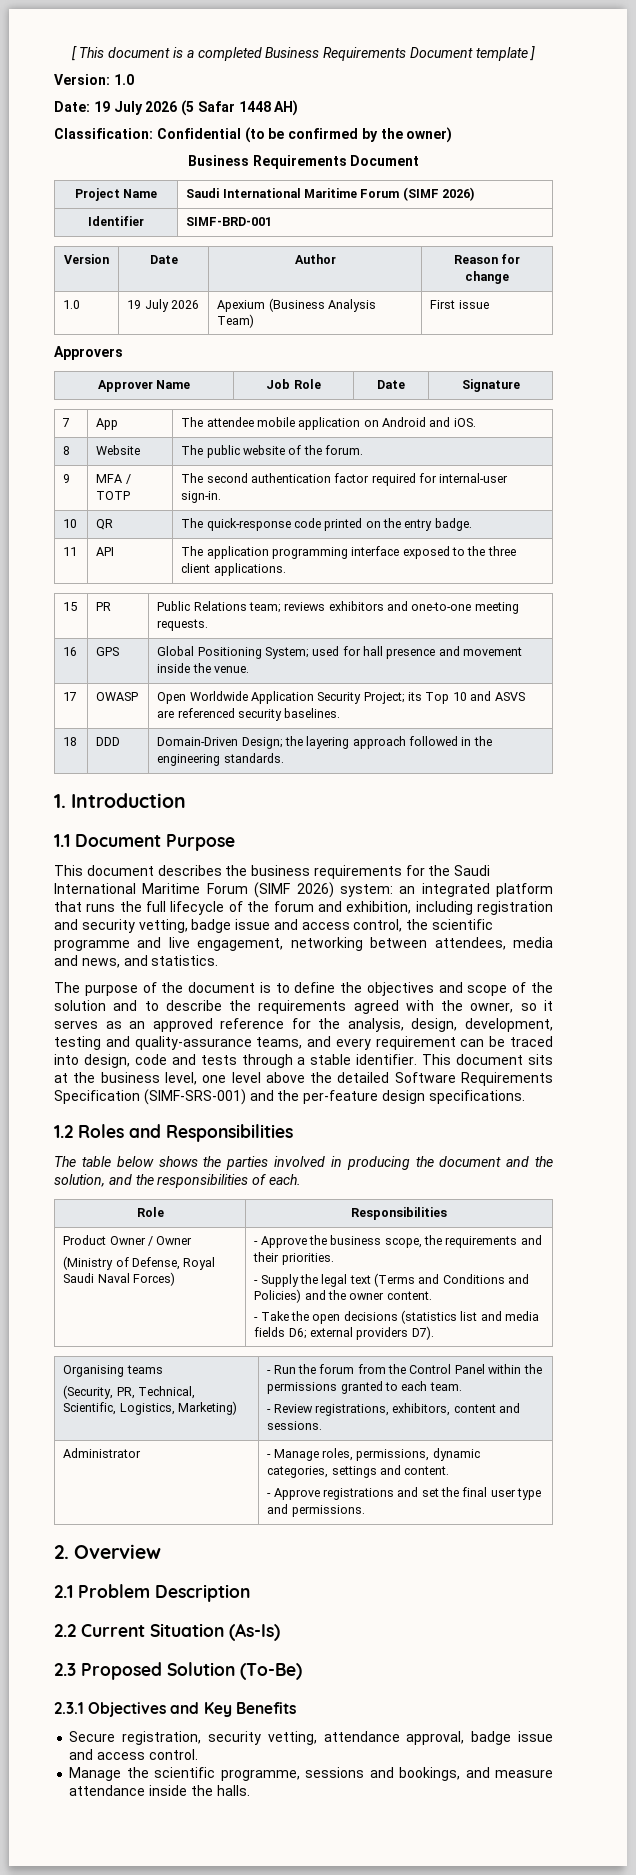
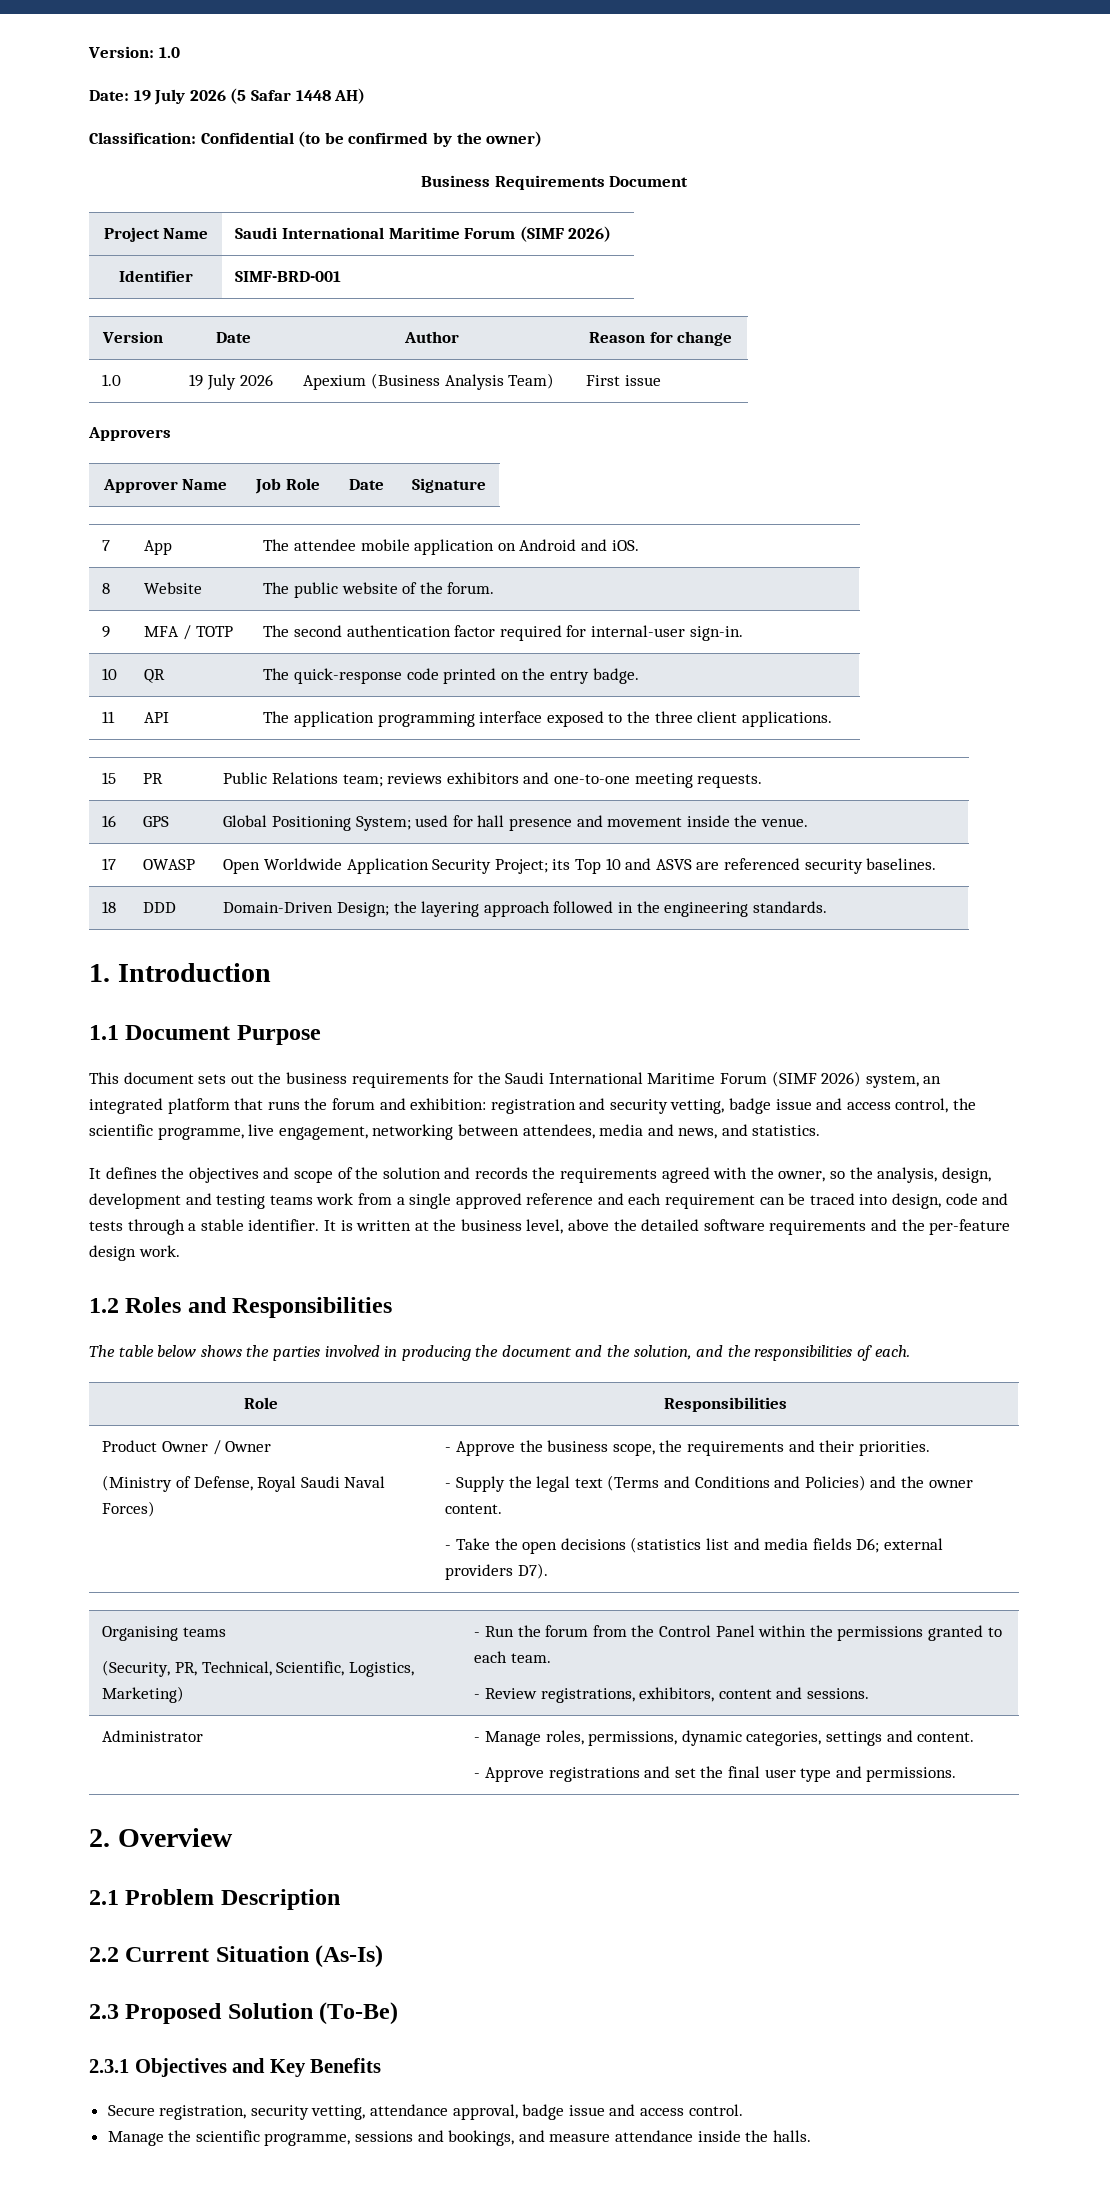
[71,46,536,61] [ This document is a completed Business Requirements Document template ] // -> (88, 52) none
[157,865,222,876] describes -> [198,1074,254,1084] sets out
[339,884,393,897] system: -> [865,1074,919,1088] system,
[146,901,473,915] full lifecycle of the forum and exhibition, including -> [331,1098,487,1110] forum and exhibition:
[54,937,162,951] programme and -> [157,1127,244,1140] programme,
[54,982,336,996] The purpose of the document is to define -> [89,1167,157,1179] It defines
[144,1000,222,1011] to describe -> [474,1167,528,1179] records
[543,1000,553,1011] [54,1018,553,1032] [54,1036,371,1050] it serves as an approved reference for the analysis, design, development, testing and quality-assurance teams, and every -> [849,1167,991,1183] [89,1193,662,1209] the analysis, design, development and testing teams work from a single approved reference and each
[422,1054,553,1065] This document sits -> [323,1220,412,1231] It is written
[202,1072,261,1083] one level -> (564, 1226) none
[394,1072,553,1086] [54,1089,246,1105] Software Requirements Specification (SIMF-SRS-001) -> [703,1219,867,1235] software requirements
[428,1090,525,1104] specifications. -> [138,1245,180,1257] work.

